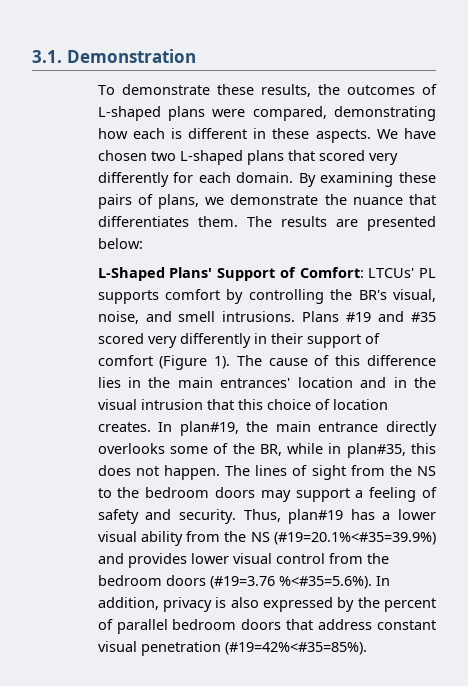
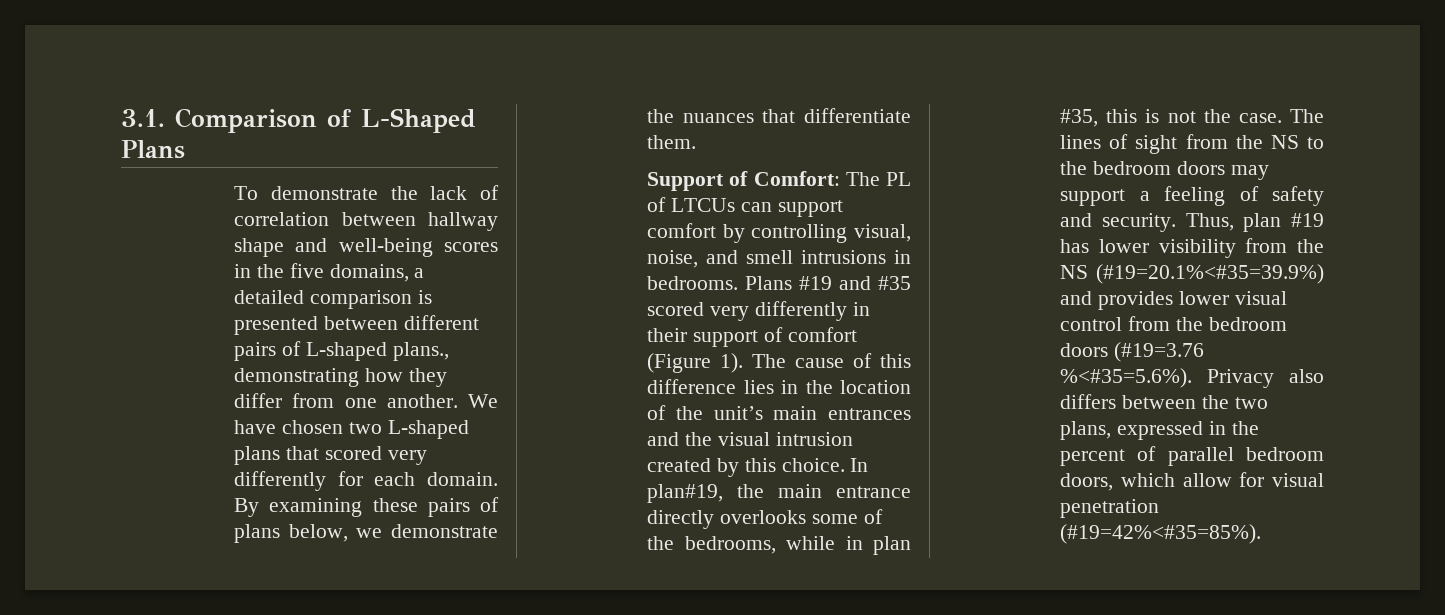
[66,49,196,63] [97,84,437,97] [97,106,437,121] [97,128,371,143] Demonstration // To demonstrate these results, the outcomes of L-shaped plans were compared, demonstrating how each is different in these aspects. -> [175,108,476,133] [121,140,185,159] [234,185,499,200] [234,212,498,231] [234,238,498,257] [234,263,425,282] [234,290,432,309] [234,315,479,335] [234,341,449,361] [234,368,447,387] [234,393,458,408] Comparison of L-Shaped Plans // To demonstrate the lack of correlation between hallway shape and well-being scores in the five domains, a detailed comparison is presented between different pairs of L-shaped plans., demonstrating how they differ from one another.
[158,194,200,209] plans, -> [234,524,348,543] plans below,
[352,194,437,205] [97,216,436,231] [97,238,143,249] [97,267,437,281] [97,290,159,304] nuance that differentiates them. The results are presented below: // L-Shaped Plans' Support of Comfort: LTCUs' PL supports -> [682,108,911,123] [647,135,697,149] [647,171,911,191] [647,197,843,217] nuances that differentiate them. // Support of Comfort: The PL of LTCUs can support
[330,289,387,300] the BR's -> (848, 233) none
[222,311,296,322] intrusions. -> [801,250,911,264] [647,276,739,290] intrusions in bedrooms.
[177,377,437,388] [97,399,388,410] [97,422,151,432] main entrances' location and in the visual intrusion that this choice of location creates. -> [839,380,911,394] [647,405,911,420] [647,432,853,446] [647,458,845,477] location of the unit’s main entrances and the visual intrusion created by this choice.
[259,444,282,456] BR, -> [684,536,776,554] bedrooms,
[346,443,437,458] [97,465,220,480] plan#35, this does not happen. -> [873,536,911,555] [1060,109,1282,127] plan #35, this is not the case.
[288,509,436,524] [97,531,183,546] plan#19 has a lower visual ability -> [1243,213,1324,232] [1060,239,1236,258] plan #19 has lower visibility
[375,576,390,586] [97,597,355,612] In addition, privacy is also expressed by -> [1207,369,1324,388] [1060,394,1268,409] [1060,421,1226,440] Privacy also differs between the two plans, expressed in
[241,619,436,630] doors that address constant -> [1060,472,1265,491] doors, which allow for

